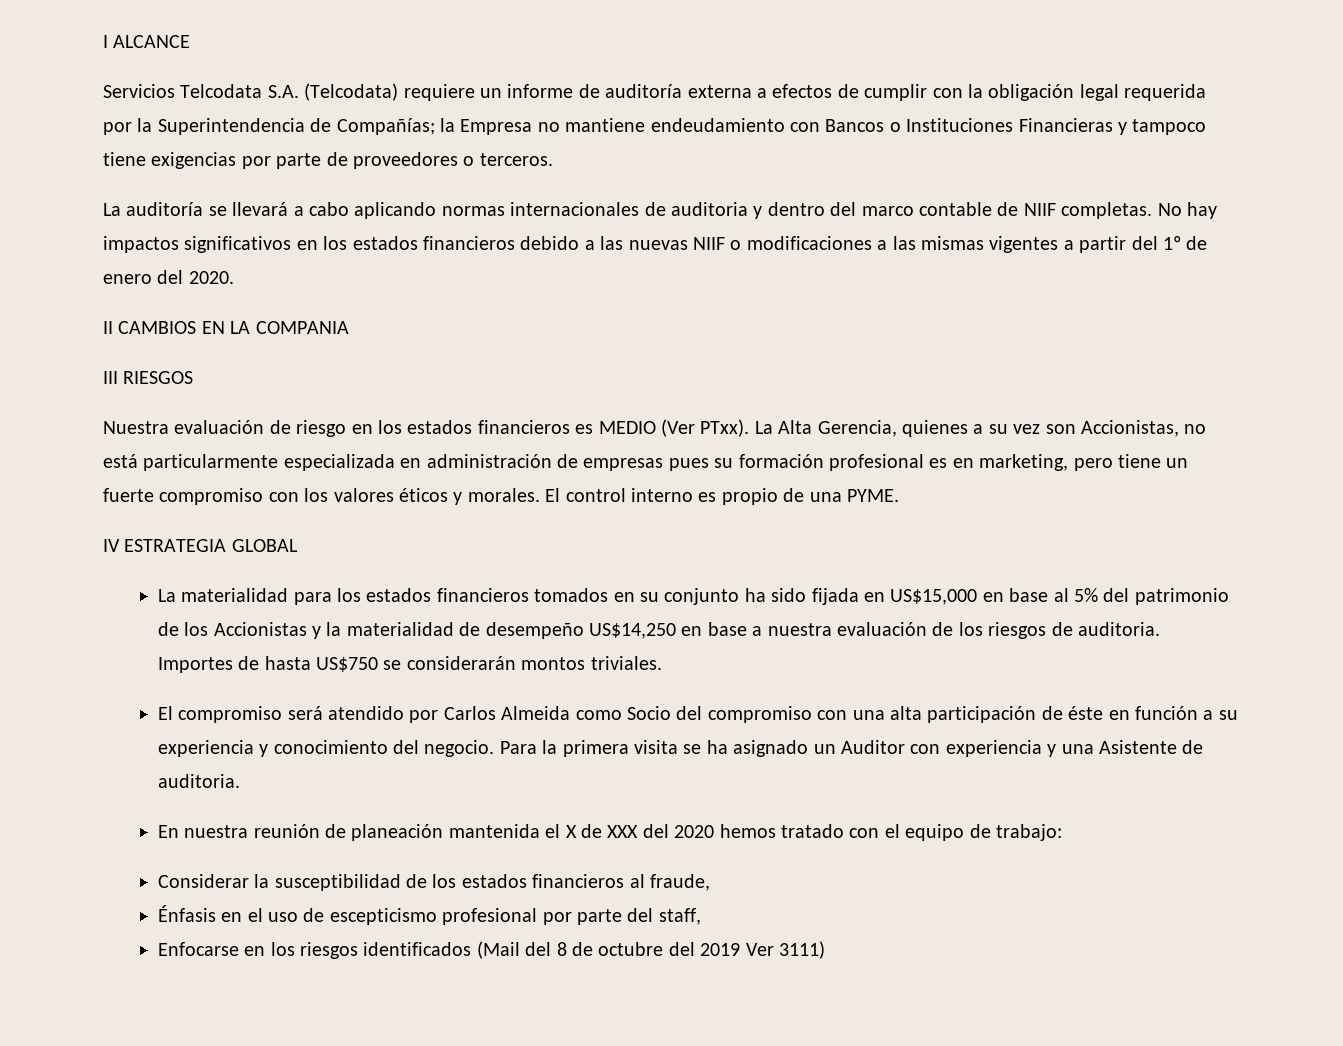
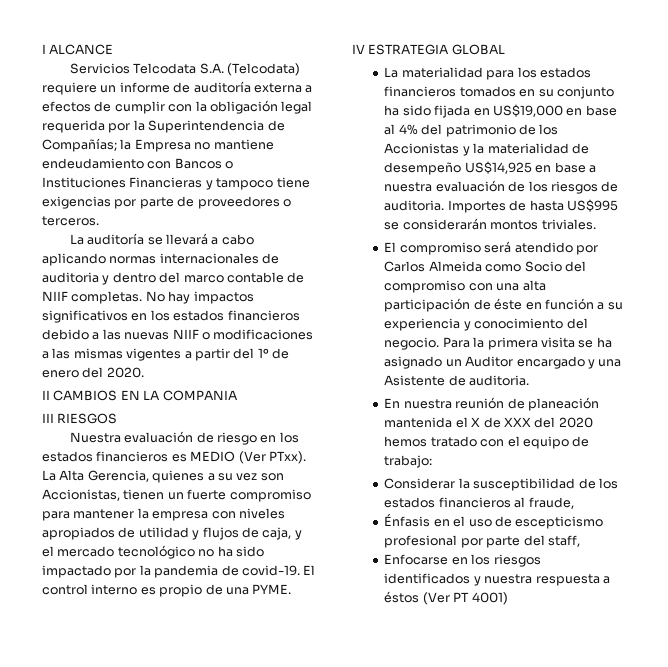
[1184,424,1207,434] [103,454,1189,471] [103,488,540,505] no está particularmente especializada en administración de empresas pues su formación profesional es en marketing, pero tiene un fuerte compromiso con los valores éticos y morales. -> [123,489,311,502] [42,508,285,521] [42,527,302,540] [42,545,264,559] [42,565,300,578] tienen un fuerte compromiso para mantener la empresa con niveles apropiados de utilidad y flujos de caja, y el mercado tecnológico no ha sido impactado por la pandemia de covid-19.
[890,589,978,605] US$15,000 -> [492,104,563,117] US$19,000
[1073,588,1098,602] 5% -> [398,124,418,135] 4%
[588,623,676,639] US$14,250 -> [464,161,532,174] US$14,925
[315,657,378,672] US$750 -> [566,199,618,212] US$995
[910,740,1042,757] con experiencia -> [516,356,585,369] encargado
[476,941,825,959] (Mail del 8 de octubre del 2019 Ver 3111) -> [473,574,610,586] [384,591,508,605] y nuestra respuesta a éstos (Ver PT 4001)

